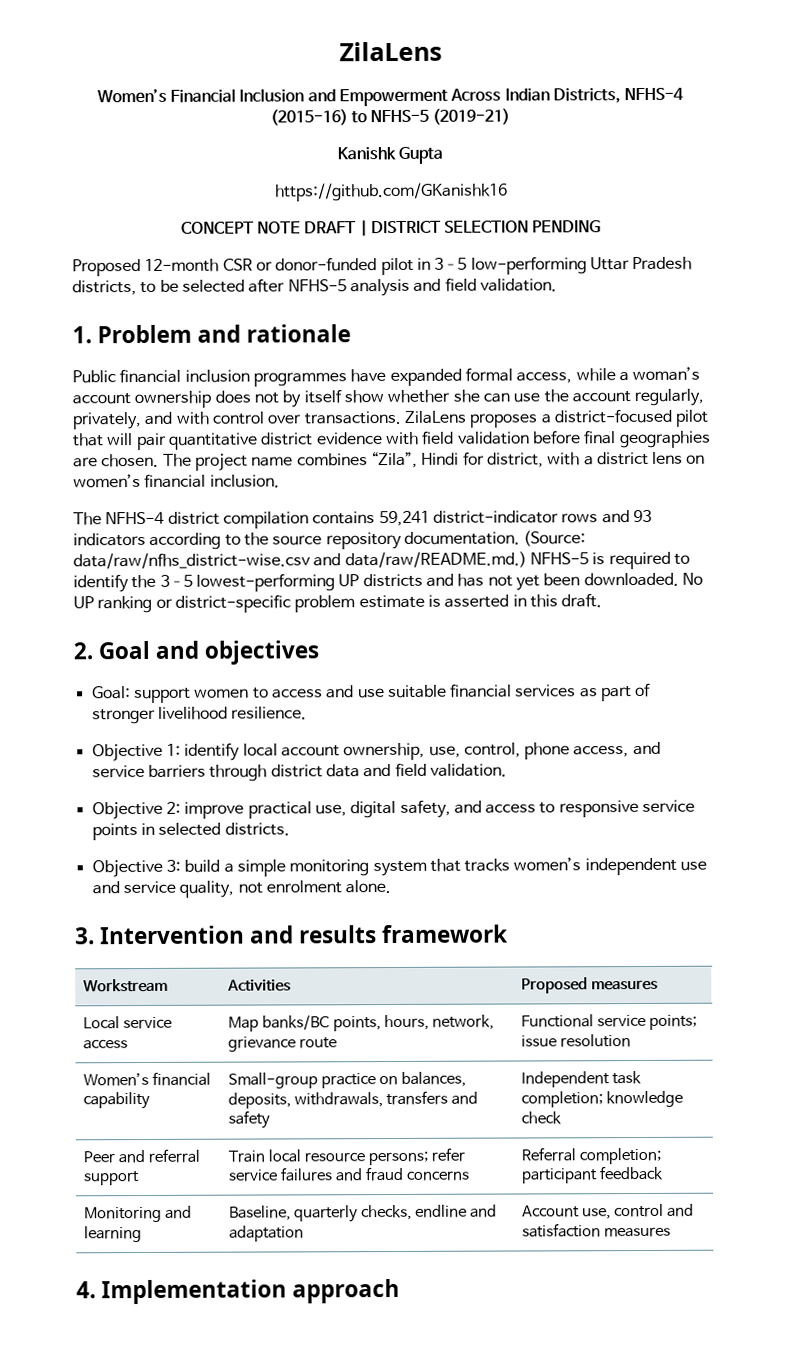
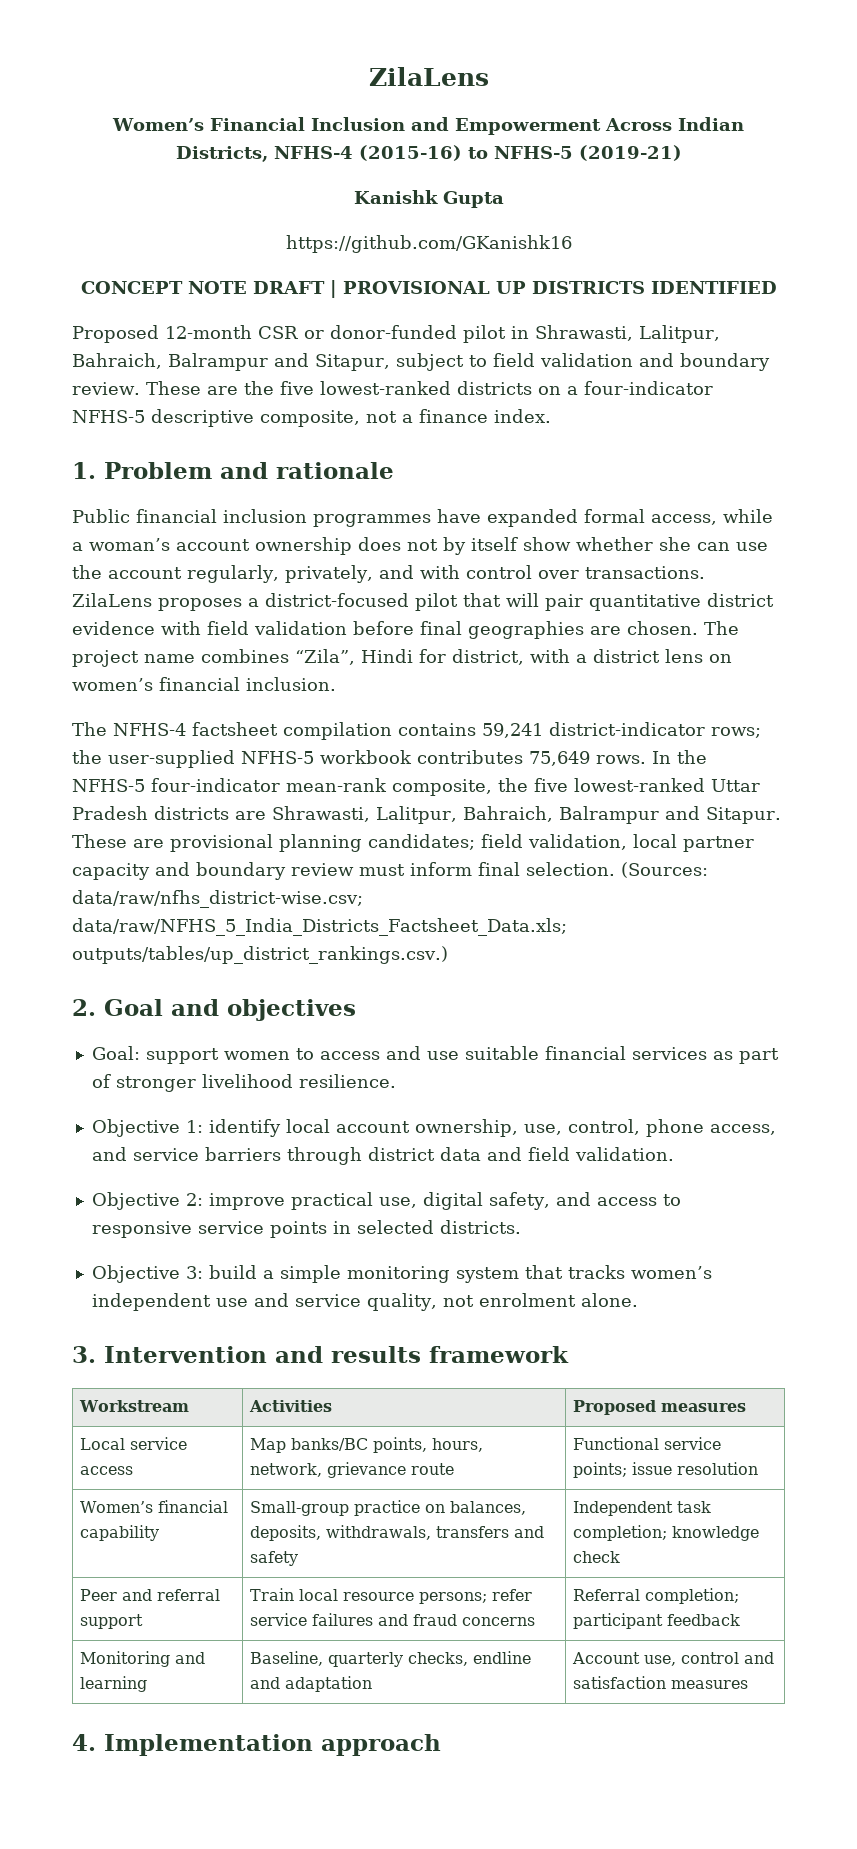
[370,220,602,234] DISTRICT SELECTION PENDING -> [342,281,777,294] PROVISIONAL UP DISTRICTS IDENTIFIED
[434,256,693,275] [72,277,557,297] 3–5 low-performing Uttar Pradesh districts, to be selected after NFHS-5 analysis and field validation. -> [535,325,720,343] [72,353,770,371] [72,381,713,395] [72,409,551,427] Shrawasti, Lalitpur, Bahraich, Balrampur and Sitapur, subject to field validation and boundary review. These are the five lowest-ranked districts on a four-indicator NFHS-5 descriptive composite, not a finance index.
[167,511,220,525] district -> [192,722,278,736] factsheet
[561,509,652,524] [73,530,587,550] [73,551,690,570] [73,572,703,593] [73,593,603,614] rows and 93 indicators according to the source repository documentation. (Source: data/raw/nfhs_district-wise.csv and data/raw/README.md.) NFHS-5 is required to identify the 3–5 lowest-performing UP districts and has not yet been downloaded. No UP ranking or district-specific problem estimate is asserted in this draft. -> [711,727,761,738] [72,750,707,768] [72,778,760,796] [72,806,781,824] [72,834,754,852] [72,862,708,880] [72,890,363,908] [72,918,567,936] [72,946,448,964] rows; the user-supplied NFHS-5 workbook contributes 75,649 rows. In the NFHS-5 four-indicator mean-rank composite, the five lowest-ranked Uttar Pradesh districts are Shrawasti, Lalitpur, Bahraich, Balrampur and Sitapur. These are provisional planning candidates; field validation, local partner capacity and boundary review must inform final selection. (Sources: data/raw/nfhs_district-wise.csv; data/raw/NFHS_5_India_Districts_Factsheet_Data.xls; outputs/tables/up_district_rankings.csv.)

